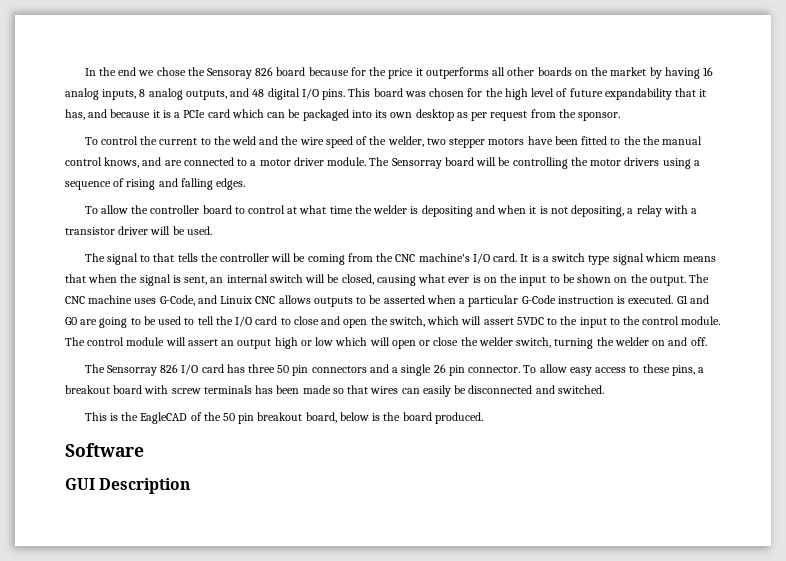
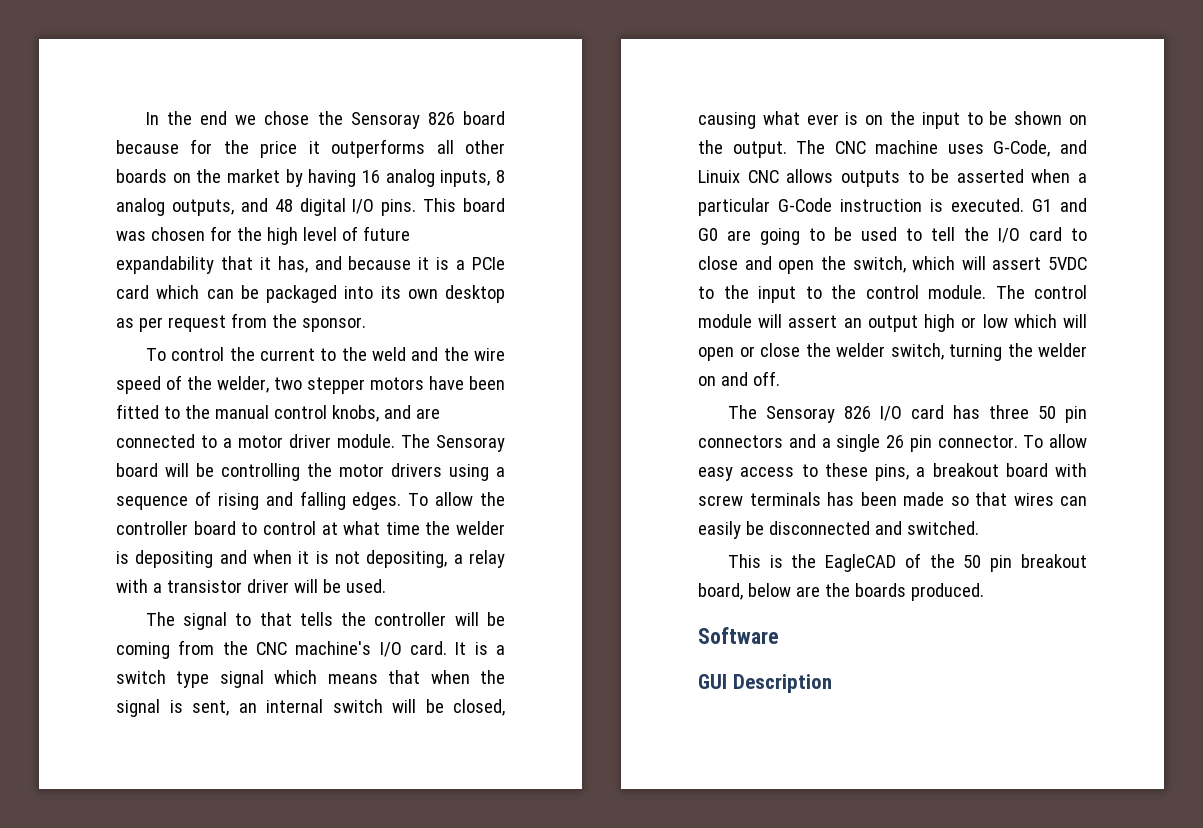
[642,136,660,145] the -> (210, 412) none
[104,157,140,168] knows, -> [331,405,379,422] knobs,
[391,158,442,169] Sensorray -> [436,435,505,452] Sensoray
(246, 184) // -> (402, 501) none
[644,253,680,262] whicm -> [274,670,318,684] which
[106,365,157,376] Sensorray -> [765,406,835,423] Sensoray
[372,412,432,421] is the board -> [795,583,906,597] are the boards

